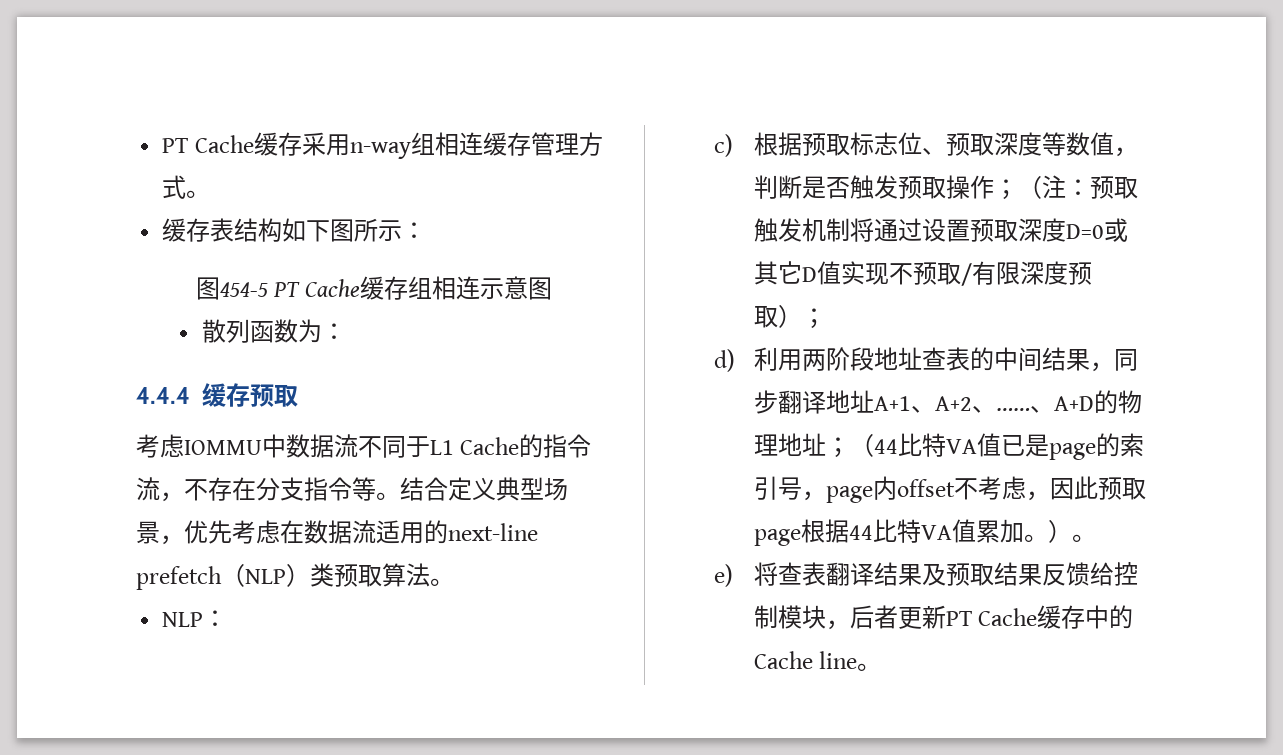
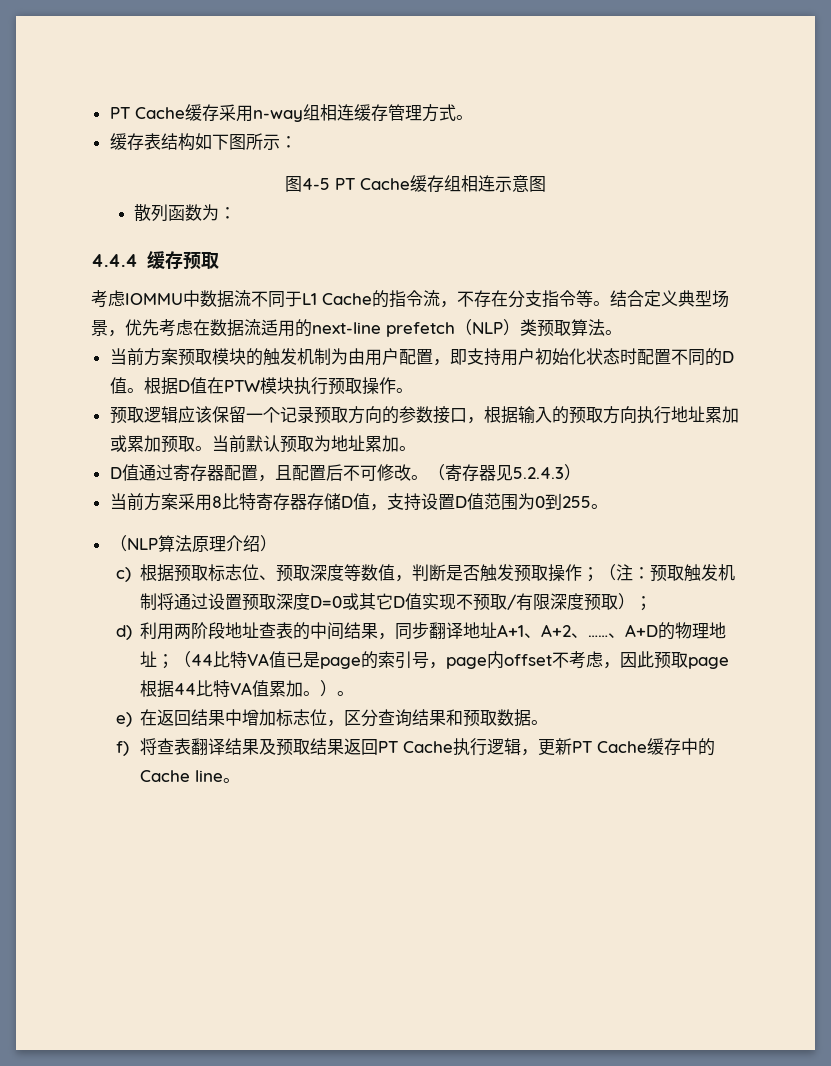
[219,282,268,297] 454-5 -> [302,178,330,190] 4-5
[162,610,228,627] NLP： -> [109,348,734,366] [109,377,413,395] [109,406,739,424] [109,435,416,453] [109,464,581,482] [109,493,608,511] [109,535,277,552] 当前方案预取模块的触发机制为由用户配置，即支持用户初始化状态时配置不同的D值。根据D值在PTW模块执行预取操作。 // 预取逻辑应该保留一个记录预取方向的参数接口，根据输入的预取方向执行地址累加或累加预取。当前默认预取为地址累加。 // D值通过寄存器配置，且配置后不可修改。（寄存器见5.2.4.3） // 当前方案采用8比特寄存器存储D值，支持设置D值范围为0到255。 // （NLP算法原理介绍）
(734, 575) none -> [140,709,549,727] [115,741,129,756] 在返回结果中增加标志位，区分查询结果和预取数据。 // f)
[1041,562,1138,586] [753,605,898,630] 反馈给控制模块，后者 -> [344,738,539,756] 返回PT Cache执行逻辑，

